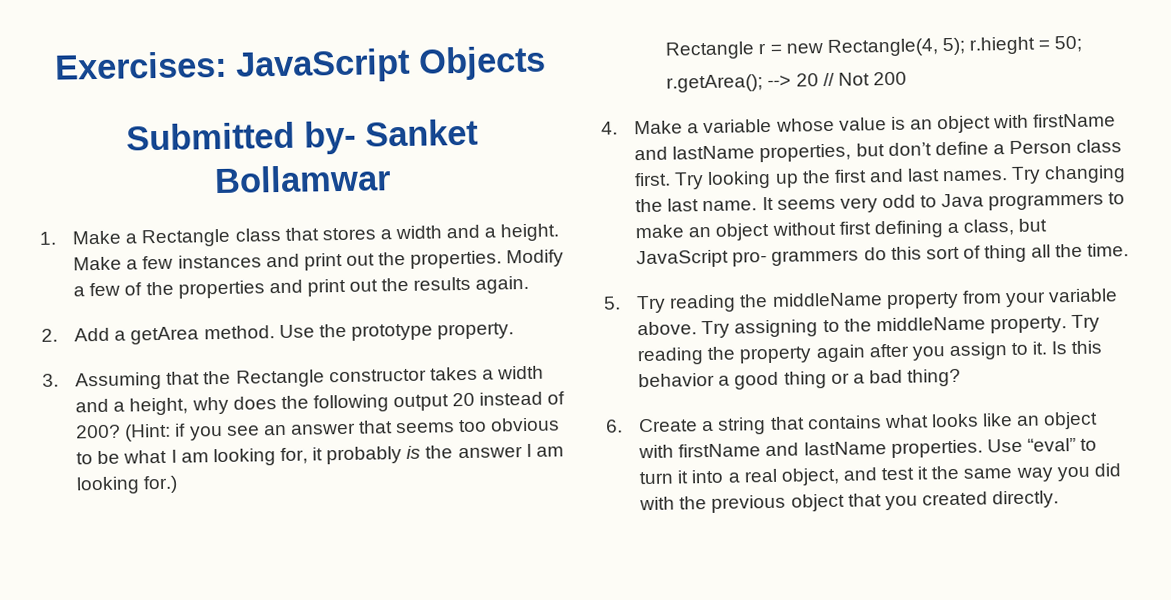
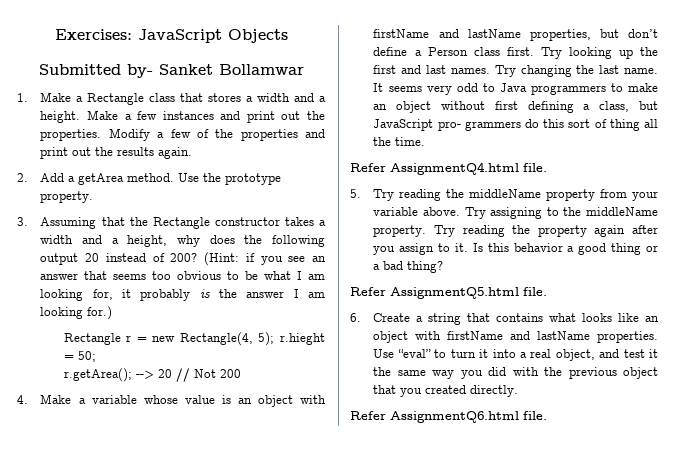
(1130, 250) none -> [350,162,547,175] // Refer AssignmentQ4.html file.
(962, 377) none -> [350,287,547,299] // Refer AssignmentQ5.html file.
(1060, 499) none -> [350,411,547,423] // Refer AssignmentQ6.html file.

